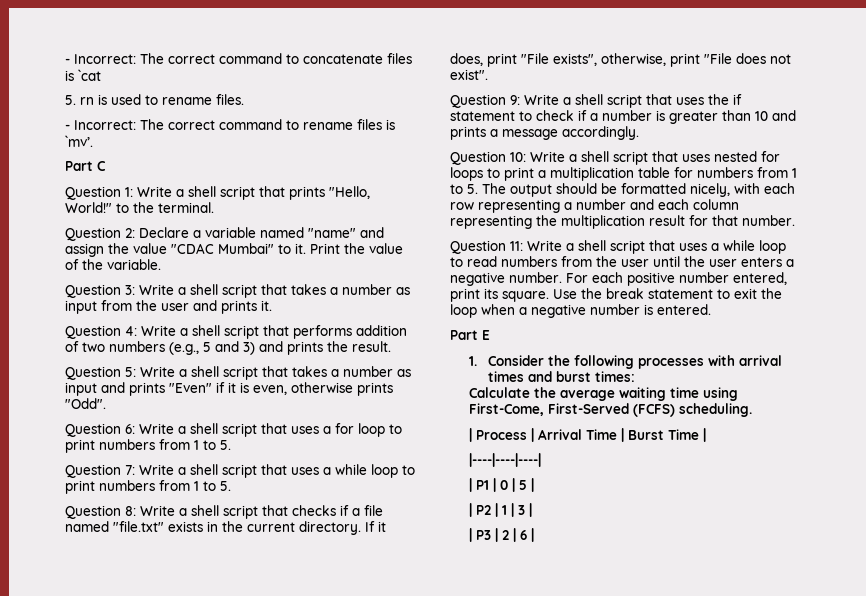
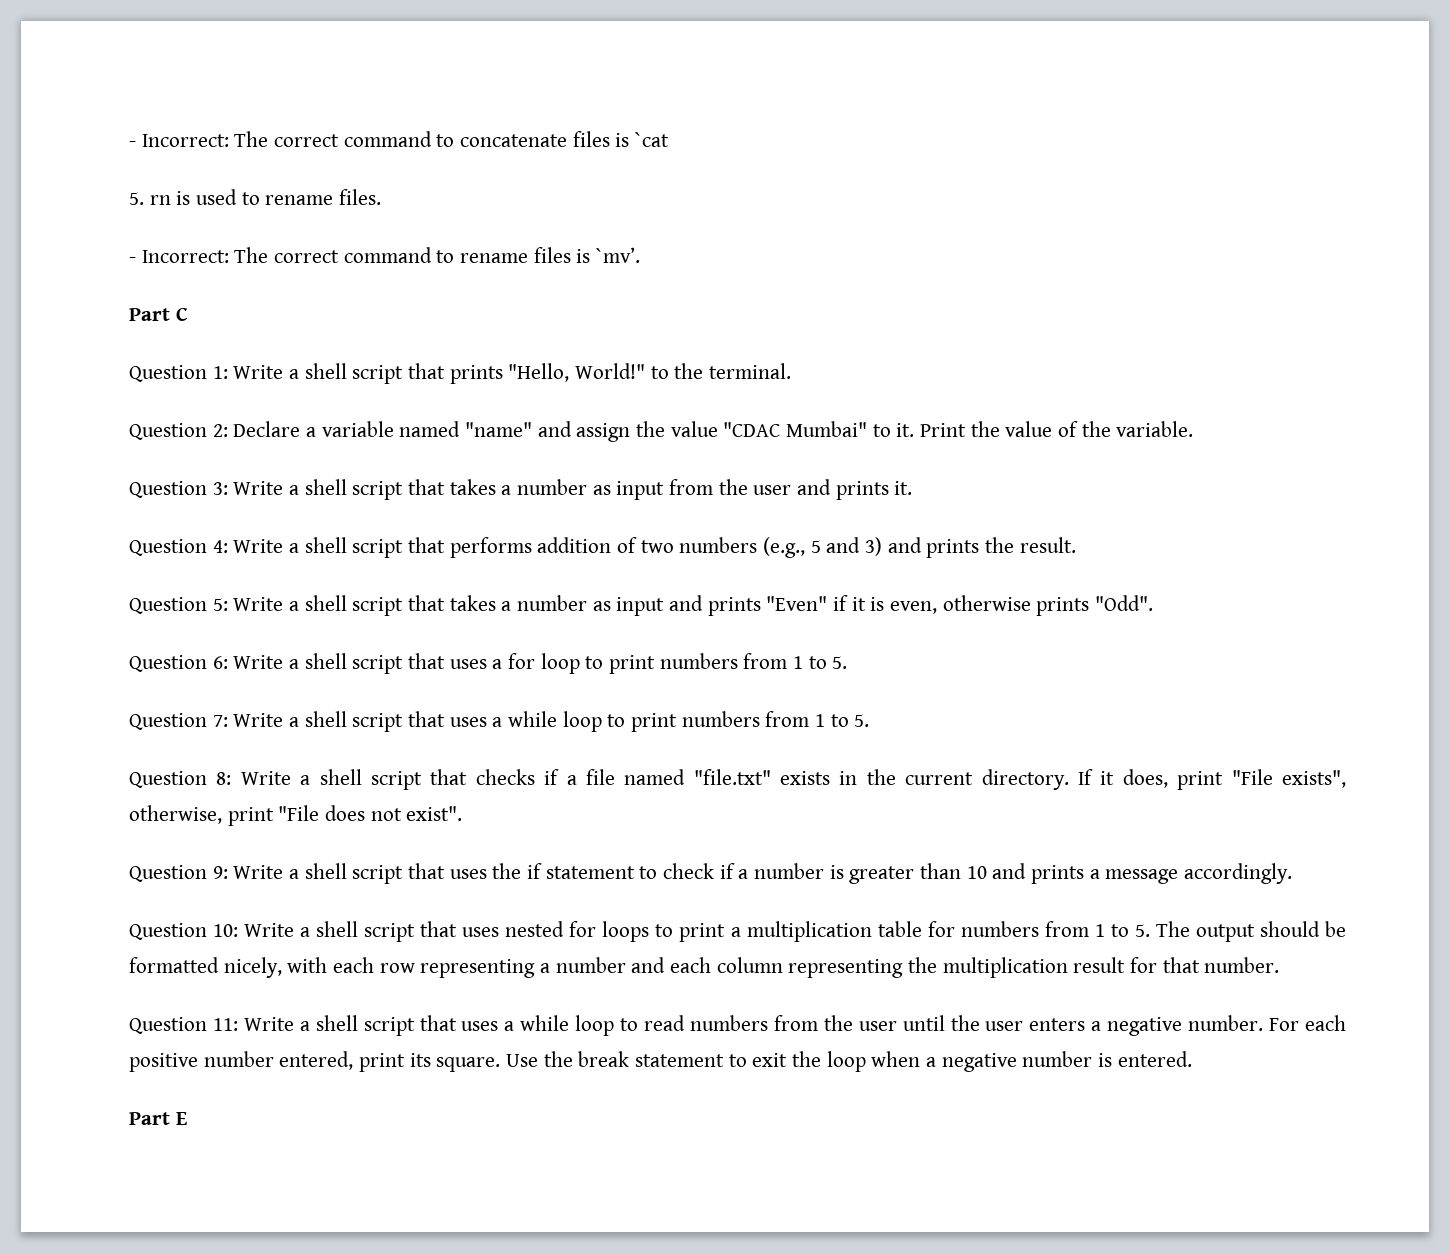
[468,355,782,369] [487,371,635,382] [468,387,738,401] [468,403,752,417] [468,428,706,442] [468,453,541,467] [468,478,534,492] [468,503,532,517] [468,528,534,542] // 1. Consider the following processes with arrival times and burst times: // Calculate the average waiting time using First-Come, First-Served (FCFS) scheduling. // | Process | Arrival Time | Burst Time | // |----|----|----| // | P1 | 0 | 5 | // | P2 | 1 | 3 | // | P3 | 2 | 6 | -> (187, 1118) none

